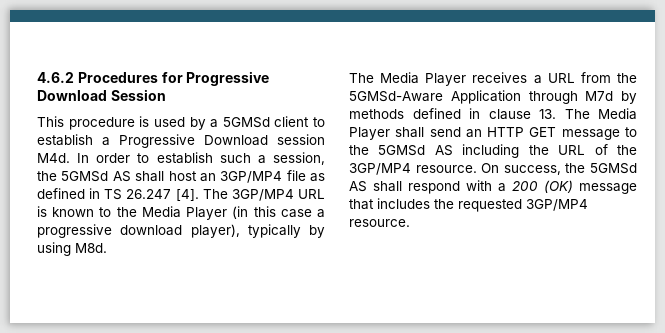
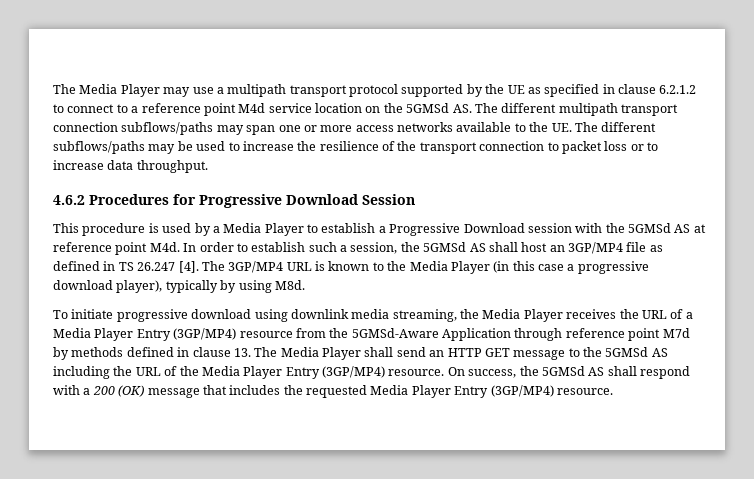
(37, 77) none -> [53,84,697,97] [53,103,678,116] [53,122,657,135] [53,141,658,154] [53,160,208,173] The Media Player may use a multipath transport protocol supported by the UE as specified in clause 6.2.1.2 to connect to a reference point M4d service location on the 5GMSd AS. The different multipath transport connection subflows/paths may span one or more access networks available to the UE. The different subflows/paths may be used to increase the resilience of the transport connection to packet loss or to increase data throughput. //
[222,116,310,128] 5GMSd client -> [223,223,304,236] Media Player
(325, 139) none -> [575,223,706,233] [53,242,148,255] with the 5GMSd AS at reference point
[349,72,575,86] The Media Player receives a URL -> [53,309,693,322] [53,328,293,341] To initiate progressive download using downlink media streaming, the Media Player receives the URL of a Media Player Entry (3GP/MP4) resource
(578, 97) none -> [565,328,661,341] reference point
[349,163,411,175] 3GP/MP4 -> [201,366,385,379] Media Player Entry (3GP/MP4)
[526,199,588,211] 3GP/MP4 -> [370,385,554,398] Media Player Entry (3GP/MP4)

